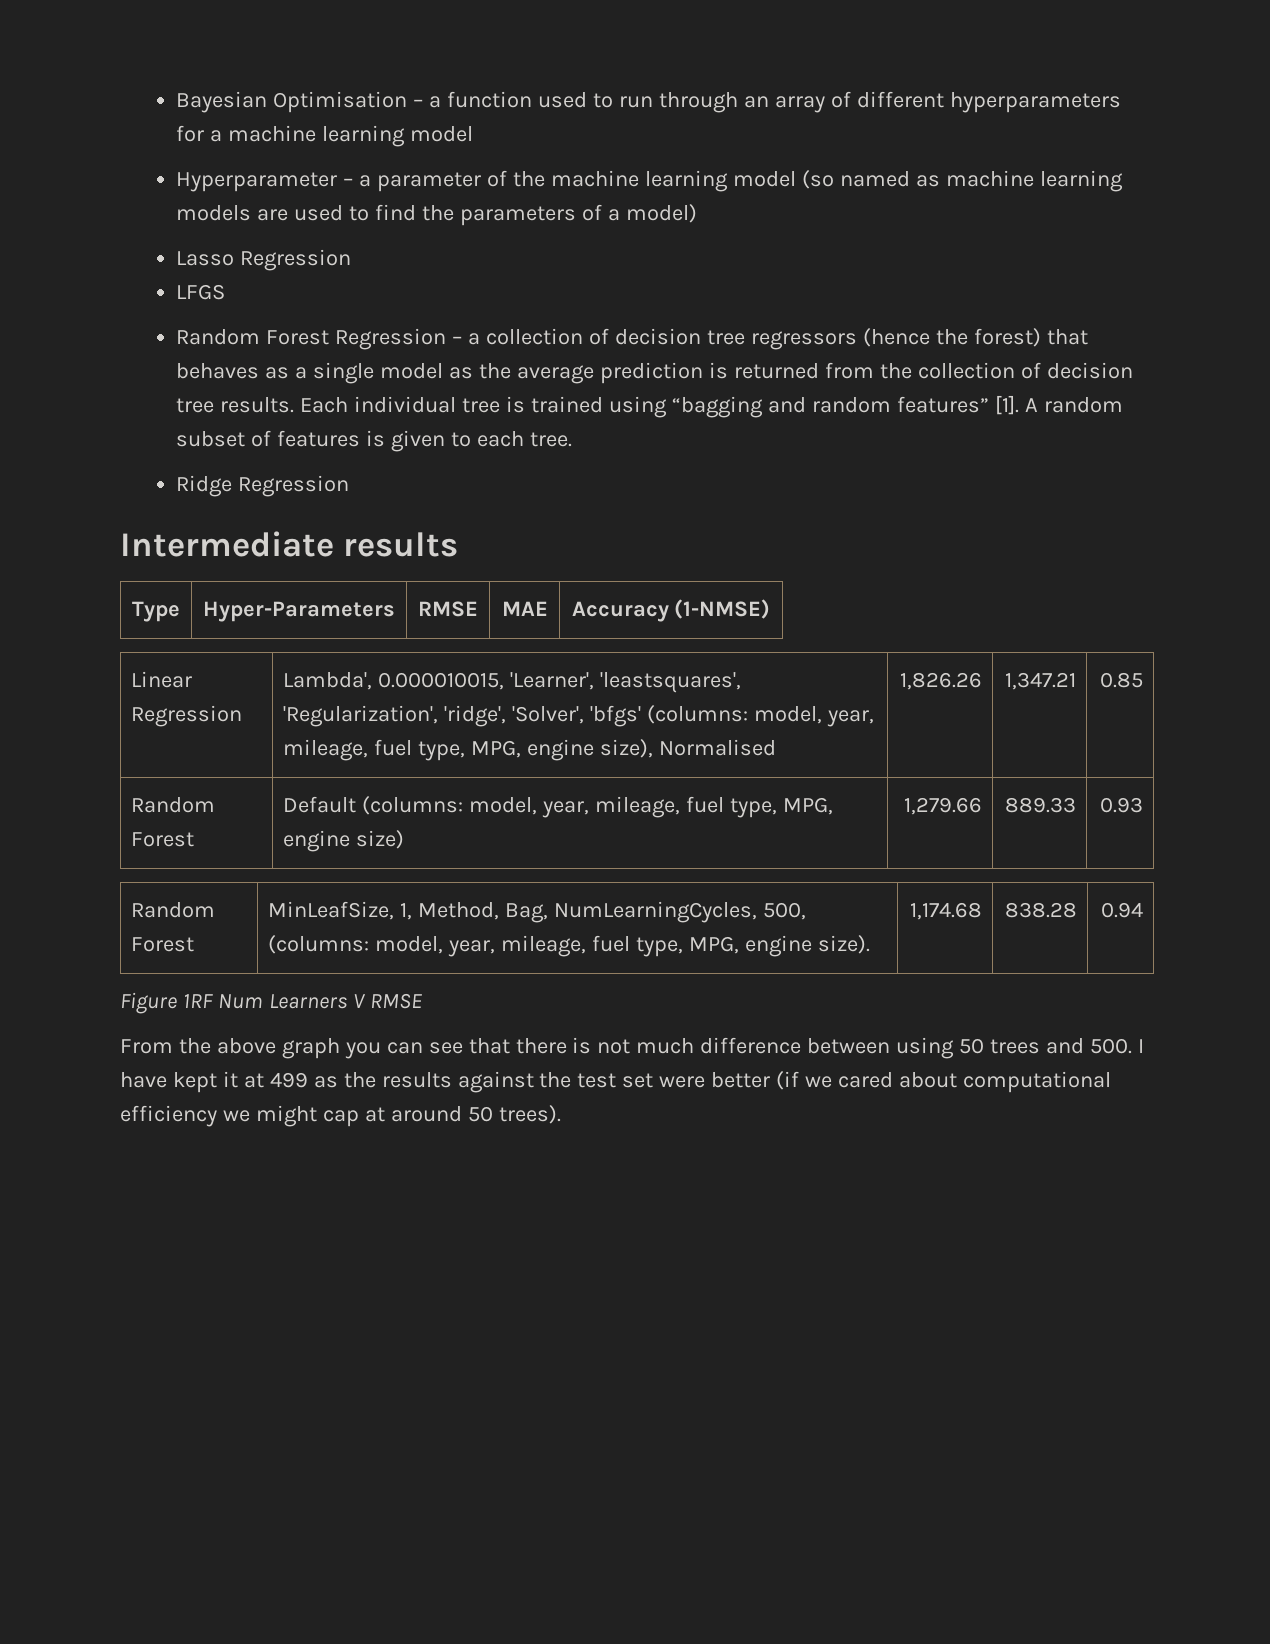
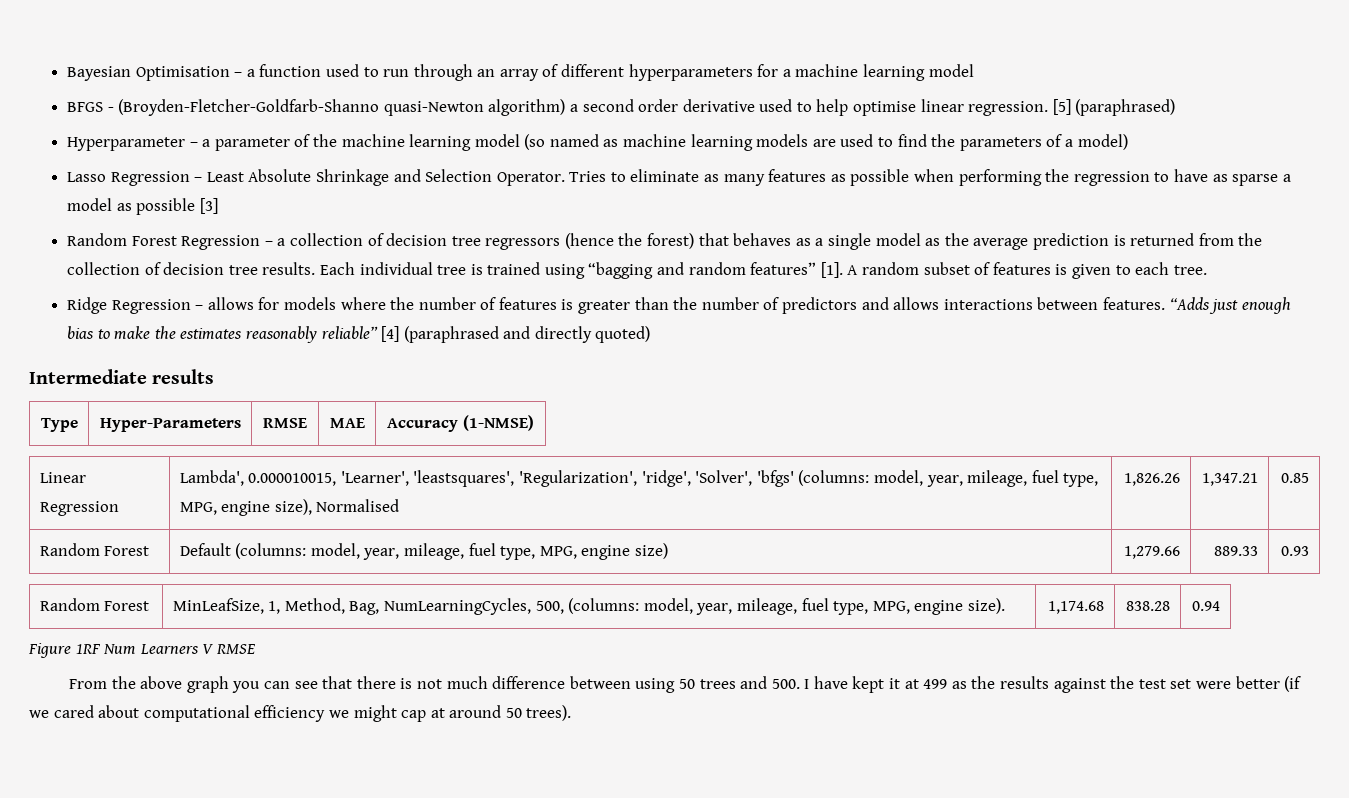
(474, 134) none -> [66,99,1176,116] // BFGS - (Broyden-Fletcher-Goldfarb-Shanno quasi-Newton algorithm) a second order derivative used to help optimise linear regression. [5] (paraphrased)
[176,284,226,300] // LFGS -> [194,169,1291,186] [66,198,218,215] – Least Absolute Shrinkage and Selection Operator. Tries to eliminate as many features as possible when performing the regression to have as sparse a model as possible [3]
(350, 486) none -> [195,297,1291,314] [66,326,651,343] – allows for models where the number of features is greater than the number of predictors and allows interactions between features. “Adds just enough bias to make the estimates reasonably reliable” [4] (paraphrased and directly quoted)

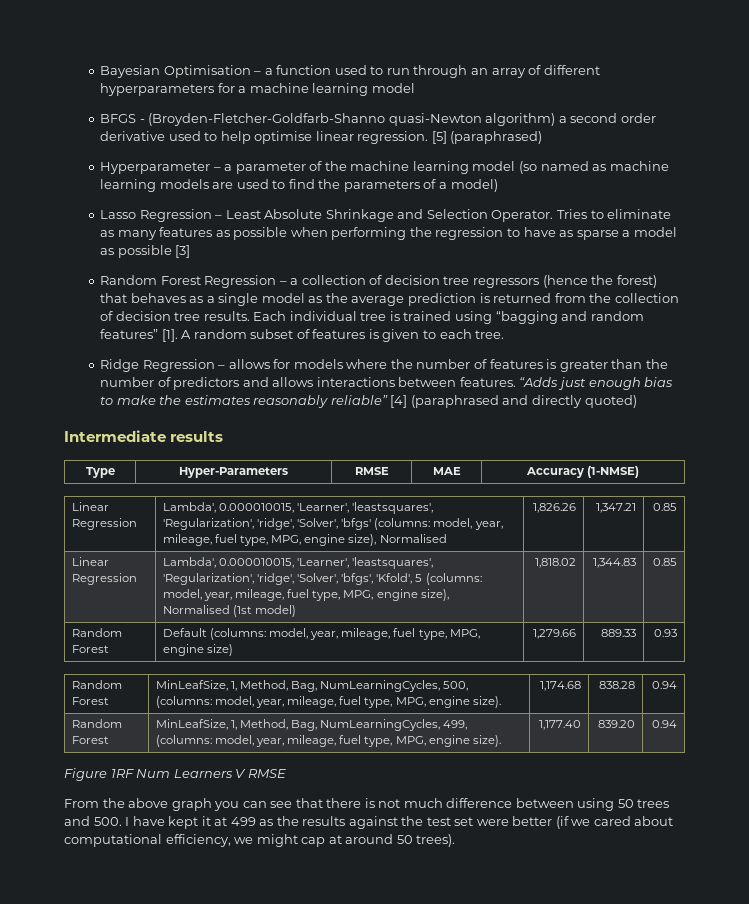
(1310, 478) none -> [71,557,109,566] [71,573,137,585] [162,557,434,569] [162,573,482,585] [162,589,449,601] [162,605,297,617] [535,558,577,568] [593,558,637,568] [653,558,678,566] // Linear Regression | Lambda', 0.000010015, 'Learner', 'leastsquares', 'Regularization', 'ridge', 'Solver', 'bfgs', 'Kfold', 5 (columns: model, year, mileage, fuel type, MPG, engine size), Normalised (1st model) | 1,818.02 | 1,344.83 | 0.85
(1221, 606) none -> [71,719,122,728] [71,736,109,744] [155,719,468,731] [155,735,501,747] [539,720,582,730] [598,720,636,728] [652,720,678,728] // Random Forest | MinLeafSize, 1, Method, Bag, NumLearningCycles, 499, (columns: model, year, mileage, fuel type, MPG, engine size). | 1,177.40 | 839.20 | 0.94
[254,705,326,722] efficiency -> [165,834,231,847] efficiency,

